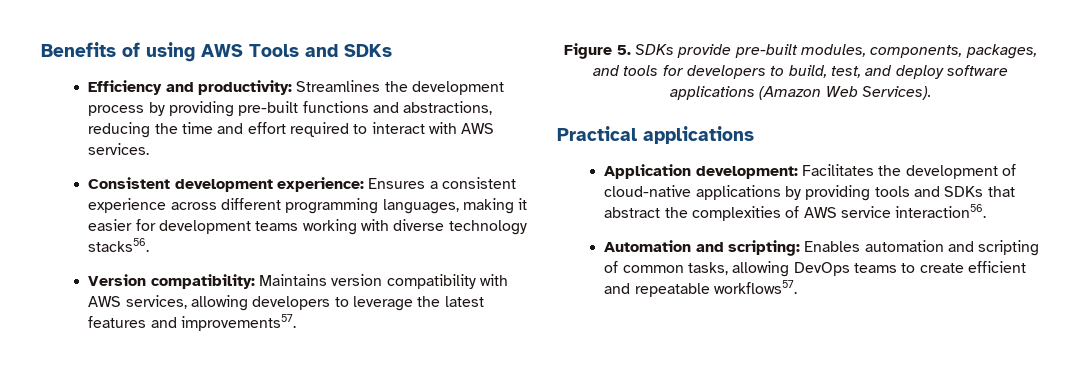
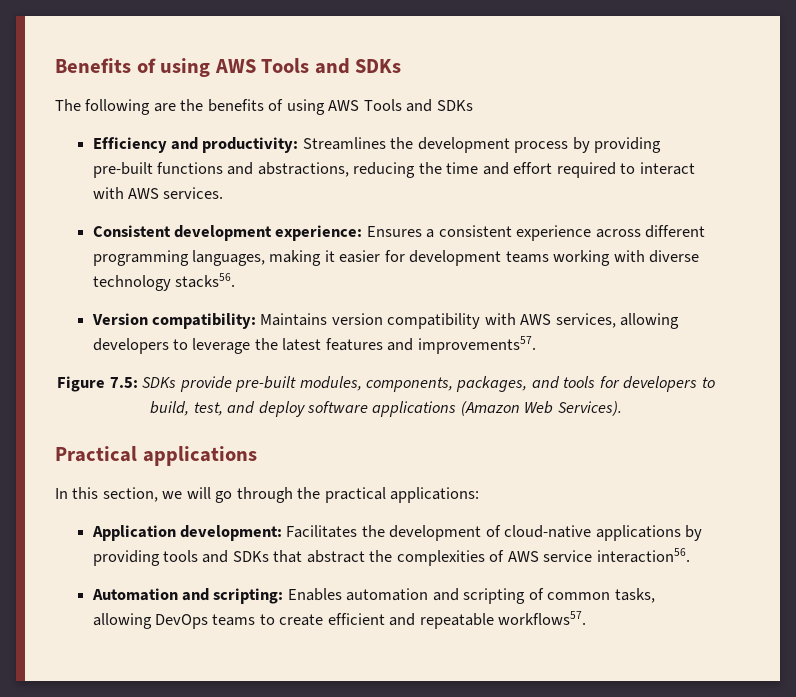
(392, 50) none -> [55,99,473,115] // The following are the benefits of using AWS Tools and SDKs
[616,45,631,55] 5. -> [109,377,138,388] 7.5:
(754, 135) none -> [55,487,480,503] // In this section, we will go through the practical applications:

